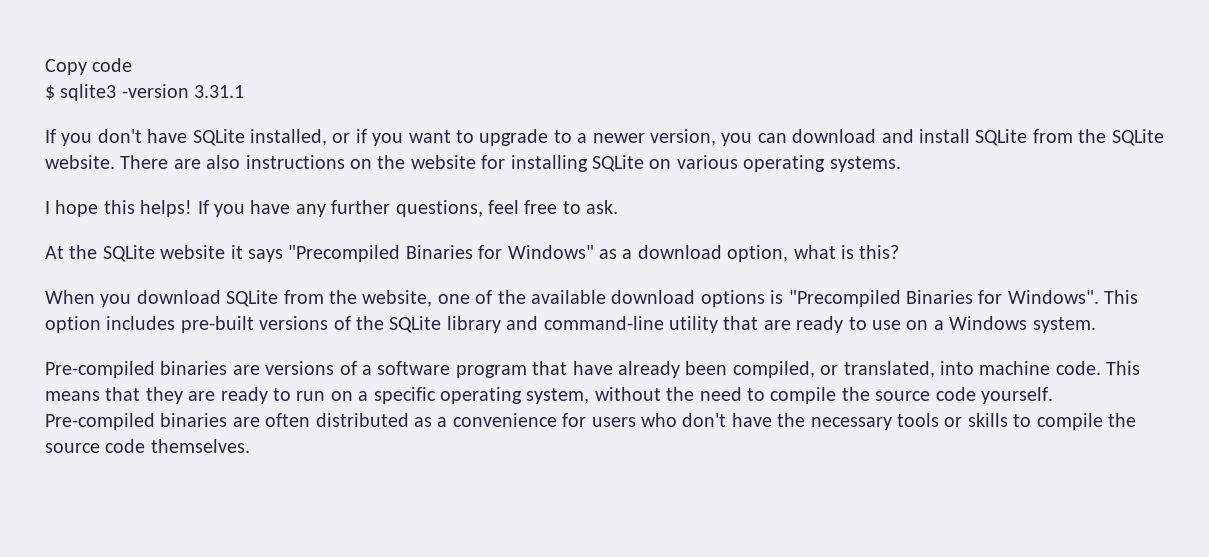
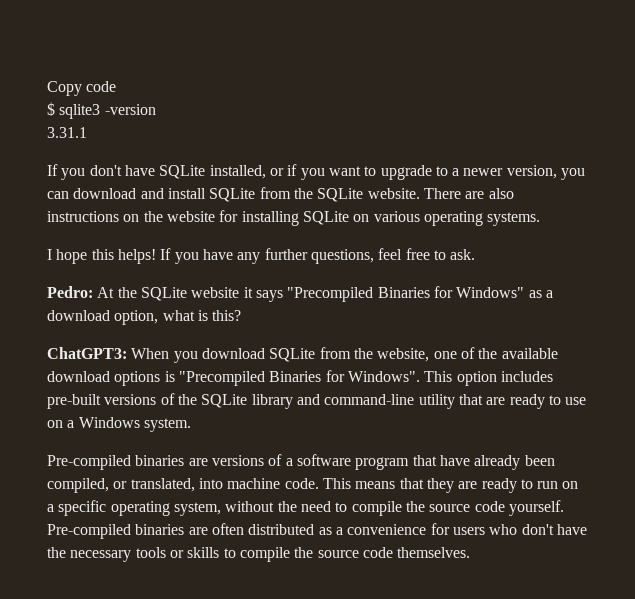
(189, 91) none -> (156, 109) //
(619, 207) none -> [47,286,93,298] Pedro:
(900, 252) none -> [47,347,127,359] ChatGPT3:

